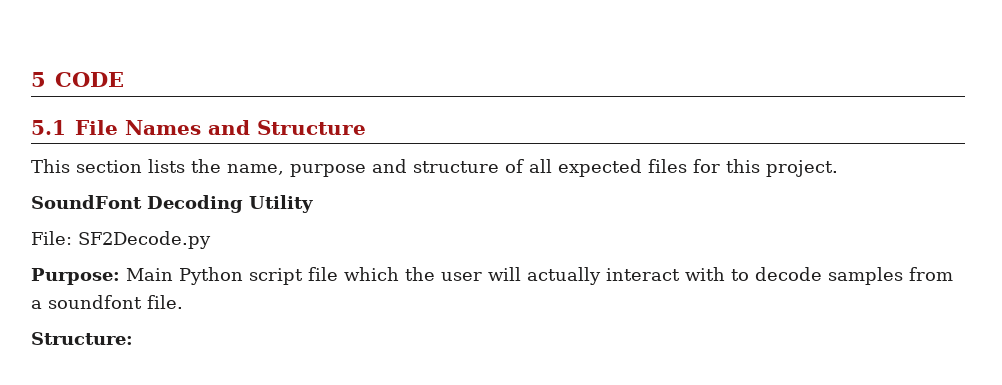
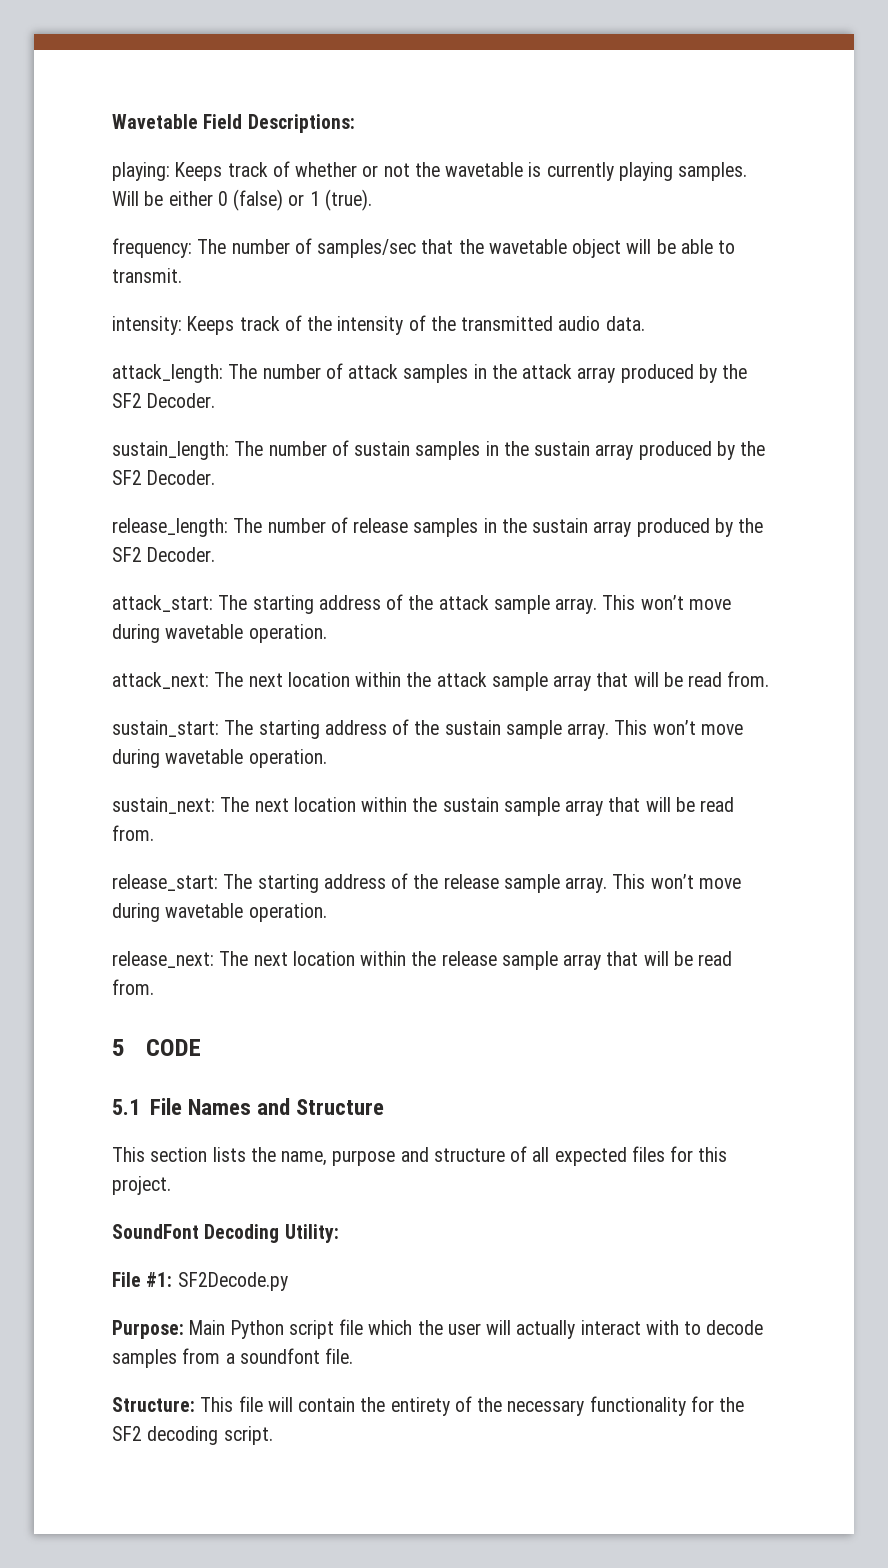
(31, 79) none -> [112,114,355,133] [112,161,748,181] [112,189,372,211] [112,238,736,258] [112,268,182,283] [112,315,645,335] [112,363,748,383] [112,393,216,408] [112,440,766,460] [112,470,216,485] [112,517,764,537] [112,547,216,562] [112,594,731,614] [112,624,327,643] [112,671,770,691] [112,719,743,739] [112,749,327,768] [112,797,735,816] [112,825,154,841] [112,873,741,893] [112,903,327,922] [112,951,733,970] [112,979,154,995] Wavetable Field Descriptions: // playing: Keeps track of whether or not the wavetable is currently playing samples. Will be either 0 (false) or 1 (true). // frequency: The number of samples/sec that the wavetable object will be able to transmit. // intensity: Keeps track of the intensity of the transmitted audio data. // attack_length: The number of attack samples in the attack array produced by the SF2 Decoder. // sustain_length: The number of sustain samples in the sustain array produced by the SF2 Decoder. // release_length: The number of release samples in the sustain array produced by the SF2 Decoder. // attack_start: The starting address of the attack sample array. This won’t move during wavetable operation. // attack_next: The next location within the attack sample array that will be read from. // sustain_start: The starting address of the sustain sample array. This won’t move during wavetable operation. // sustain_next: The next location within the sustain sample array that will be read from. // release_start: The starting address of the release sample array. This won’t move during wavetable operation. // release_next: The next location within the release sample array that will be read from. //
[248,195,313,213] [31,231,72,245] Utility // File: -> [284,1224,339,1243] [112,1272,173,1287] Utility: // File #1:
(133, 338) none -> [200,1396,745,1416] [112,1426,273,1445] This file will contain the entirety of the necessary functionality for the SF2 decoding script.

